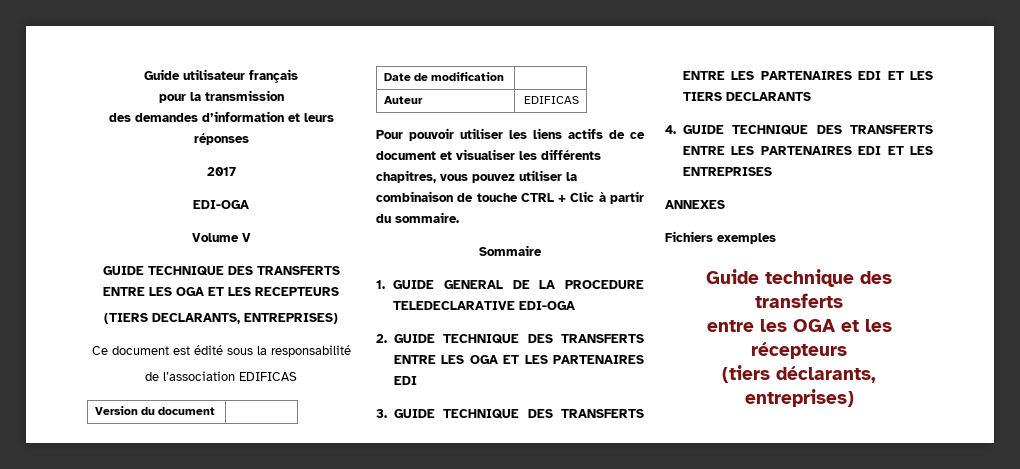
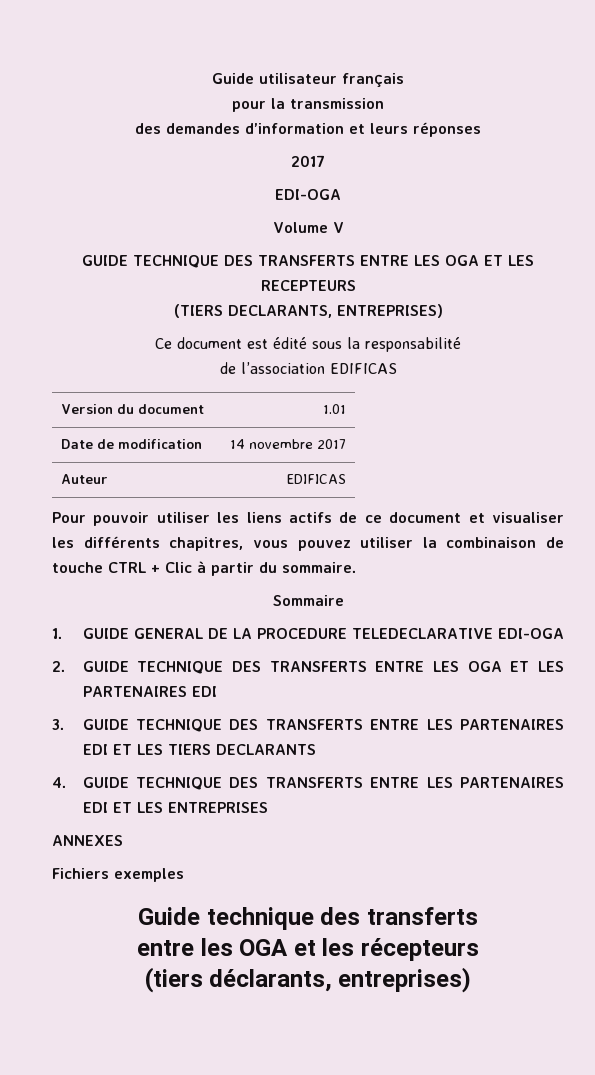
(216, 411) none -> [322,404,346,414] 1.01
(505, 76) none -> [229,439,346,449] 14 novembre 2017

